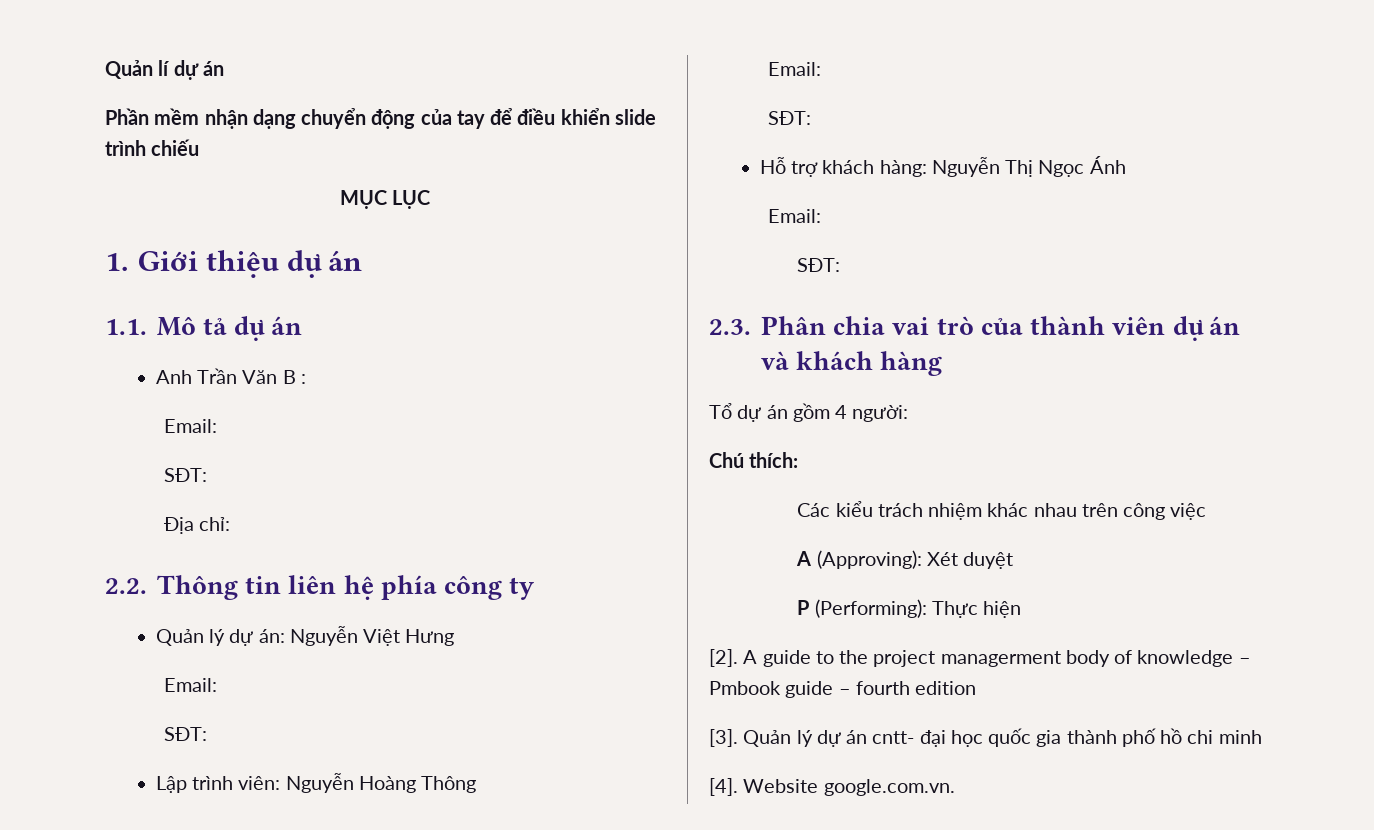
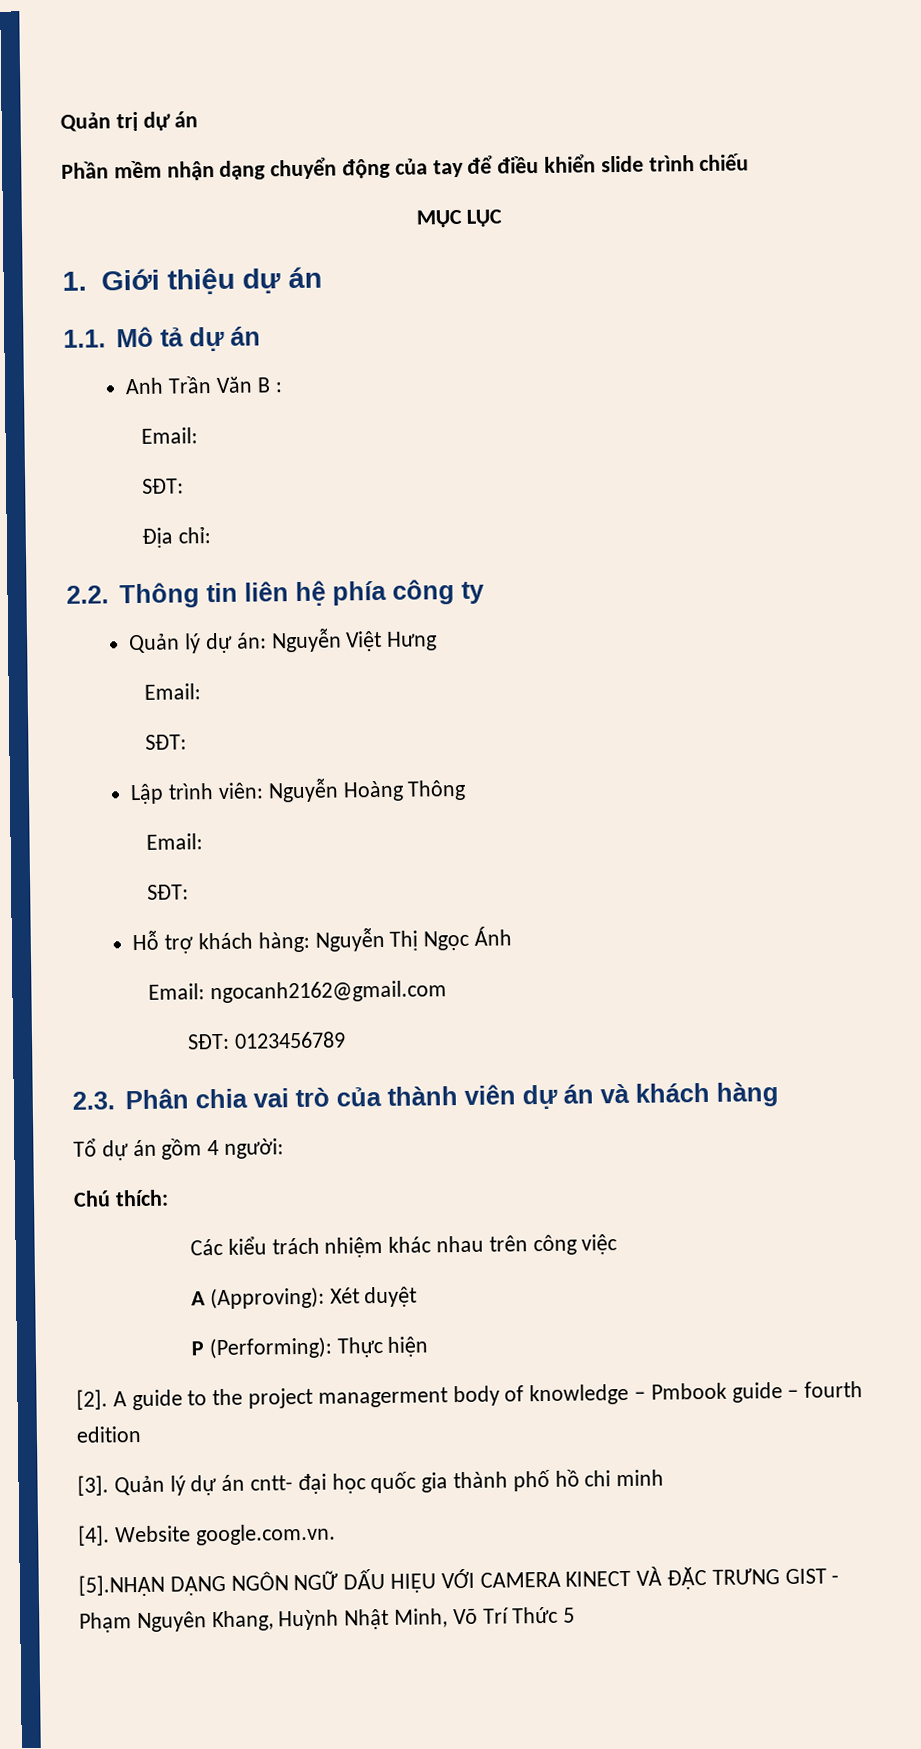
[105,60,171,79] Quản lí -> [60,111,138,132] Quản trị
[797,258,841,272] // SĐT: -> [210,980,448,1004] [187,1031,346,1050] ngocanh2162@gmail.com // SĐT: 0123456789
(955, 787) none -> [78,1566,840,1597] [79,1606,576,1633] // [5].NHẬN DẠNG NGÔN NGỮ DẤU HIỆU VỚI CAMERA KINECT VÀ ĐẶC TRƯNG GIST - Phạm Nguyên Khang, Huỳnh Nhật Minh, Võ Trí Thức 5

